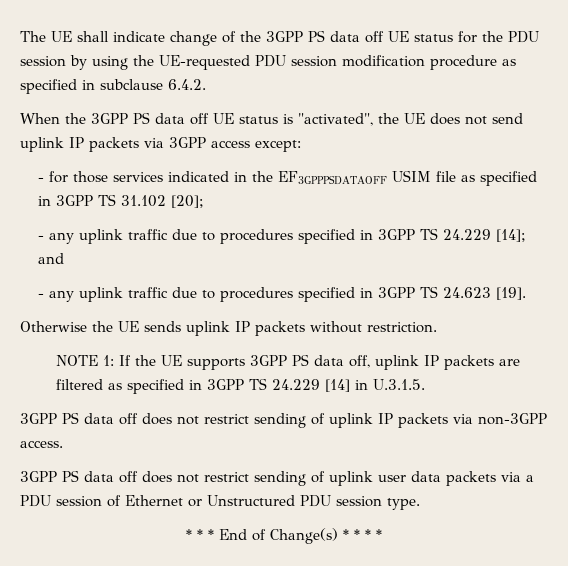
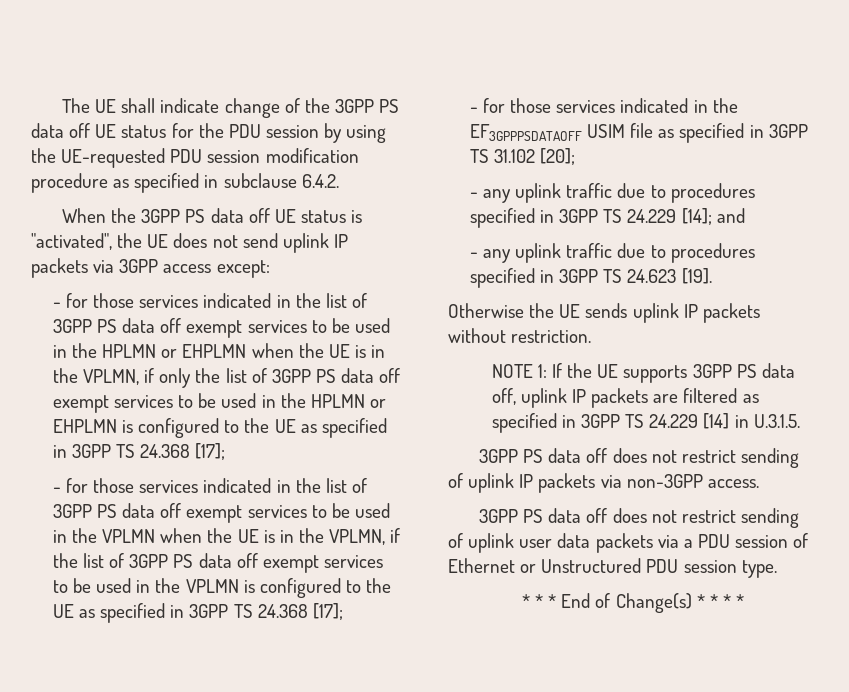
(301, 146) none -> [52,293,367,308] [52,318,390,338] [52,343,386,358] [52,368,401,388] [52,393,386,413] [52,418,387,438] [52,443,226,460] [52,478,367,493] [52,503,390,523] [52,528,401,545] [52,553,383,573] [52,578,392,598] [52,603,343,623] // - for those services indicated in the list of 3GPP PS data off exempt services to be used in the HPLMN or EHPLMN when the UE is in the VPLMN, if only the list of 3GPP PS data off exempt services to be used in the HPLMN or EHPLMN is configured to the UE as specified in 3GPP TS 24.368 [17]; // - for those services indicated in the list of 3GPP PS data off exempt services to be used in the VPLMN when the UE is in the VPLMN, if the list of 3GPP PS data off exempt services to be used in the VPLMN is configured to the UE as specified in 3GPP TS 24.368 [17];

